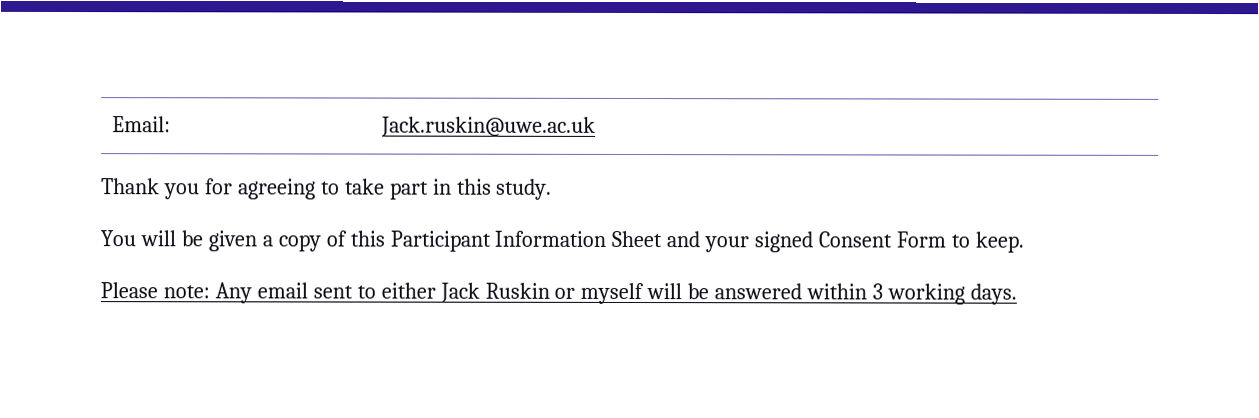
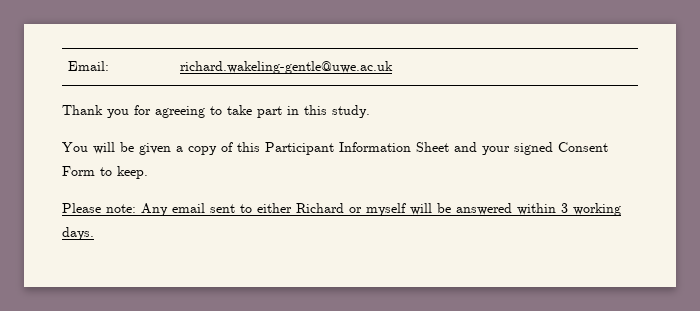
[381,116,597,137] Jack.ruskin@uwe.ac.uk -> [180,61,394,74] richard.wakeling-gentle@uwe.ac.uk
[439,282,550,303] Jack Ruskin -> [296,203,344,213] Richard

